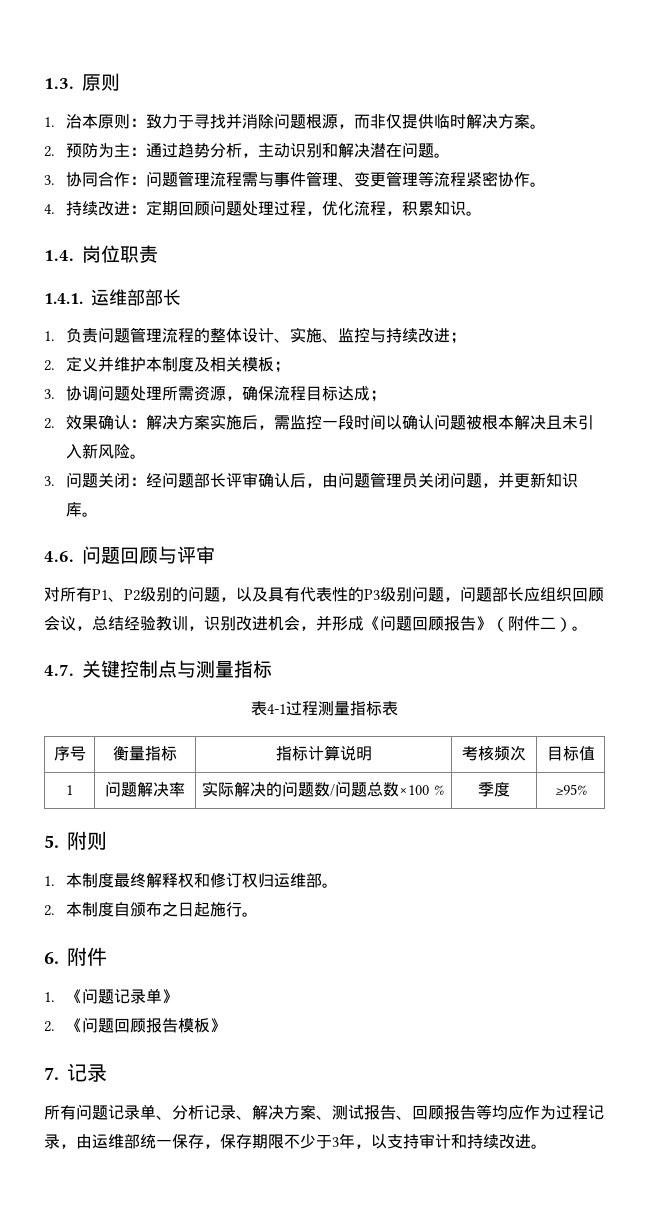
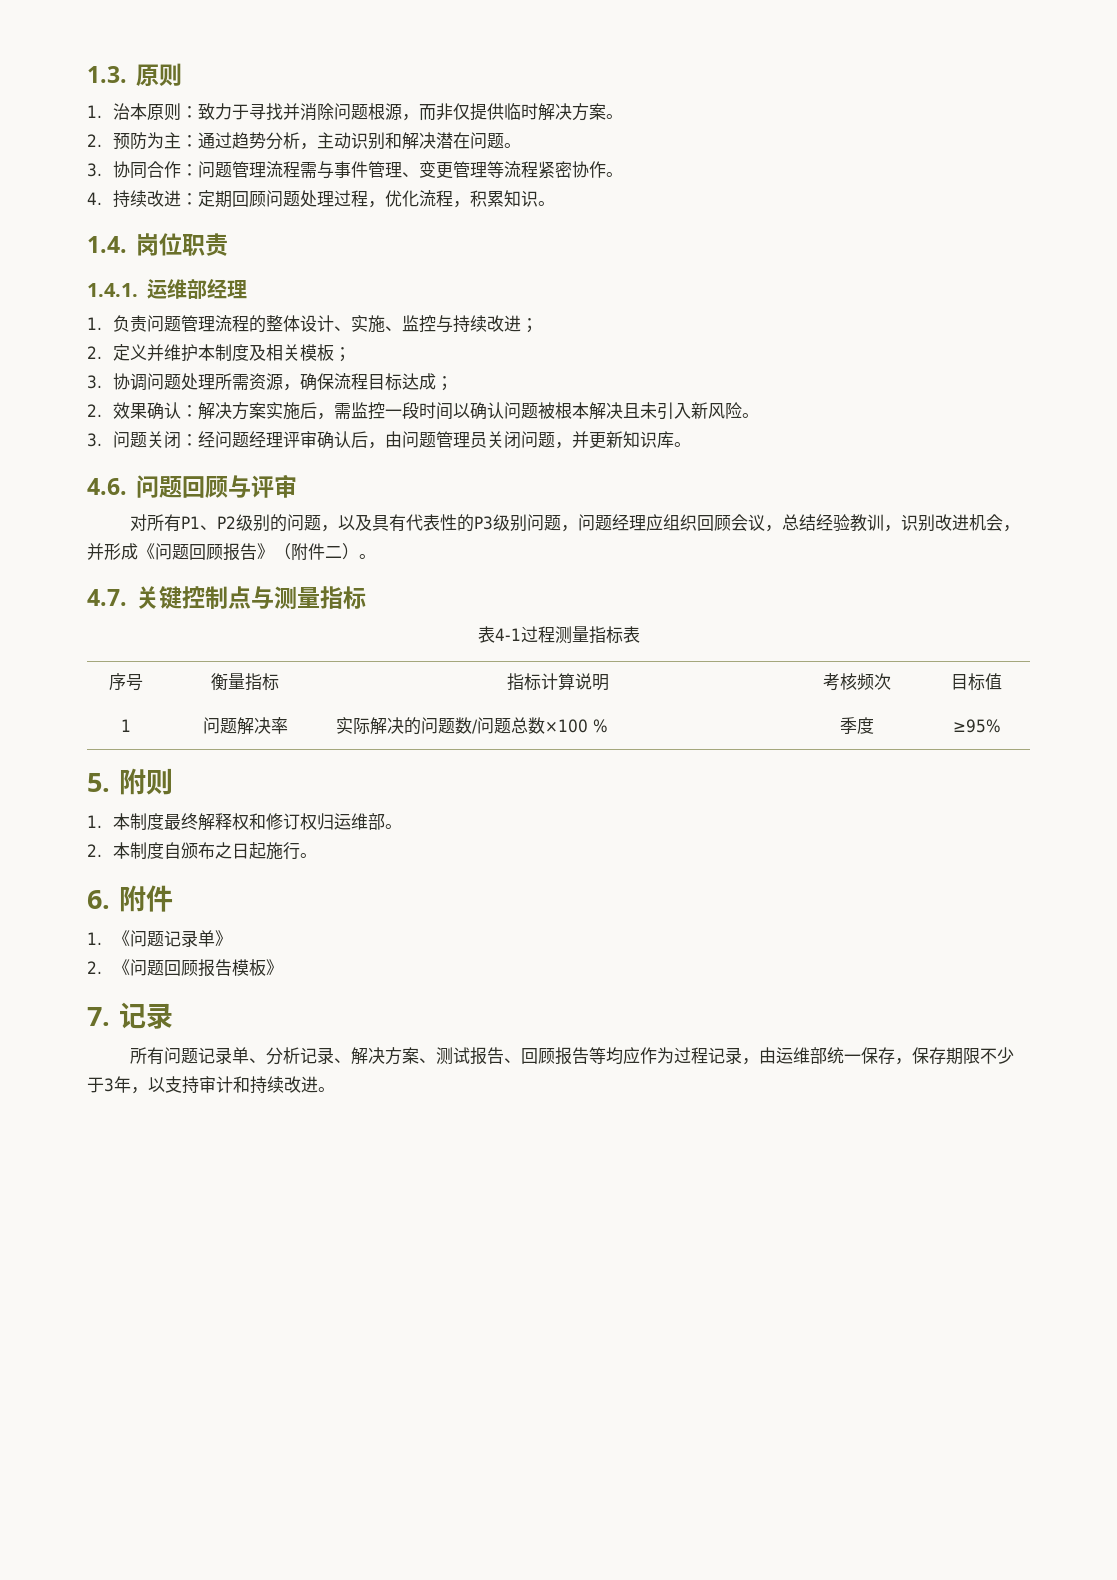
[145,289,181,306] 部长 -> [206,279,247,299] 经理
[194,473,227,488] 部长 -> [249,431,284,448] 经理
[492,587,524,602] 部长 -> [612,514,647,531] 经理

